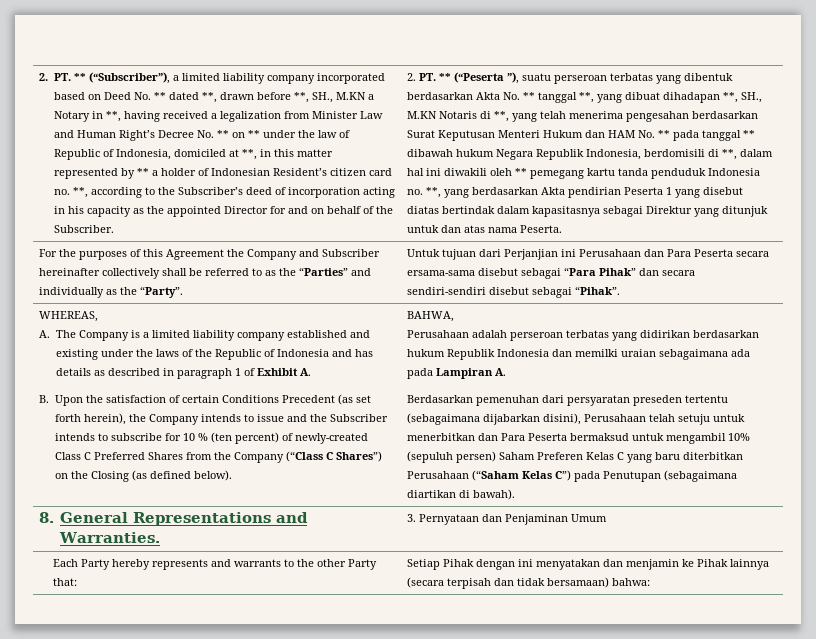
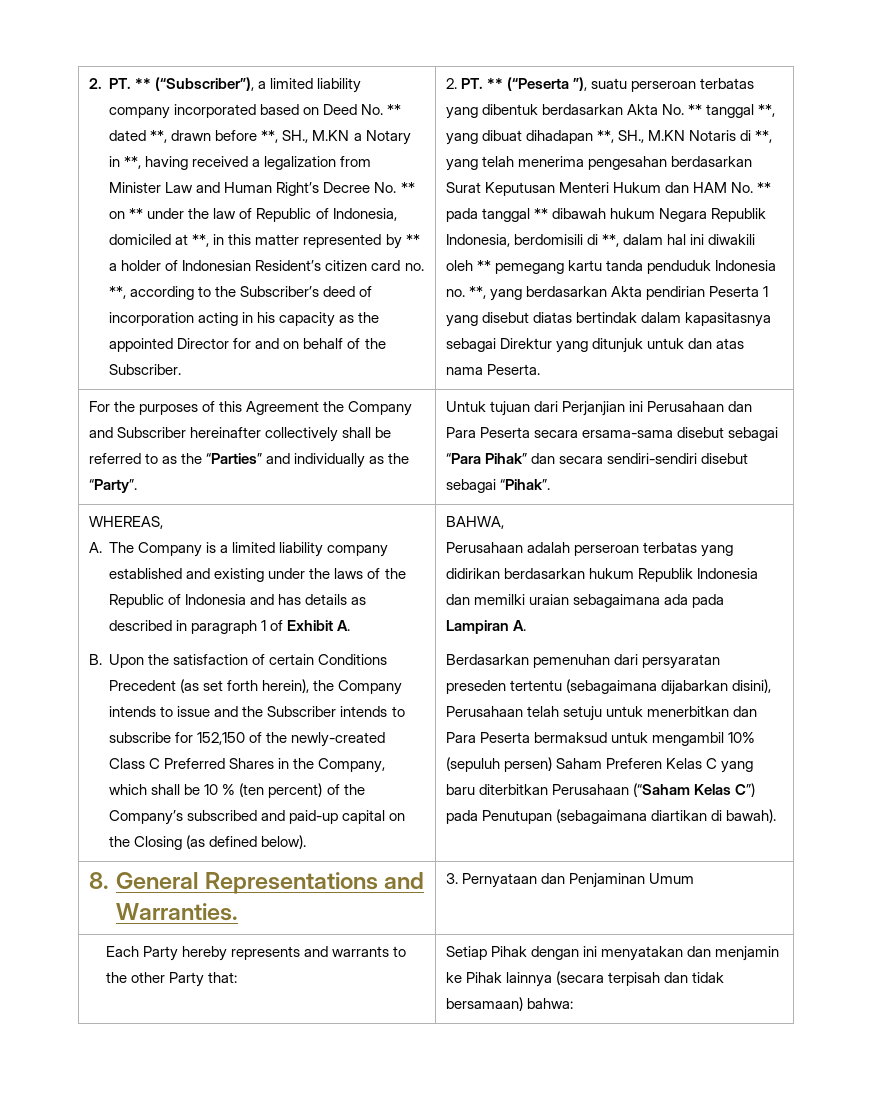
(181, 437) none -> [197,732,386,747] [109,758,386,773] [109,784,201,795] 152,150 of the newly-created Class C Preferred Shares in the Company, which shall be
[294,433,368,444] [54,451,382,463] newly-created Class C Preferred Shares from the Company (“Class C Shares”) -> [343,784,365,795] [109,810,386,825] the Company’s subscribed and paid-up capital

